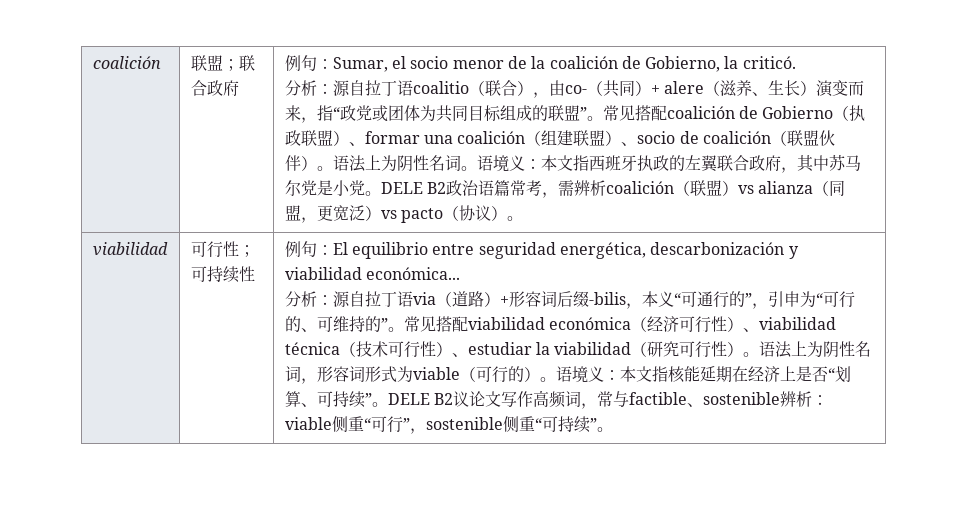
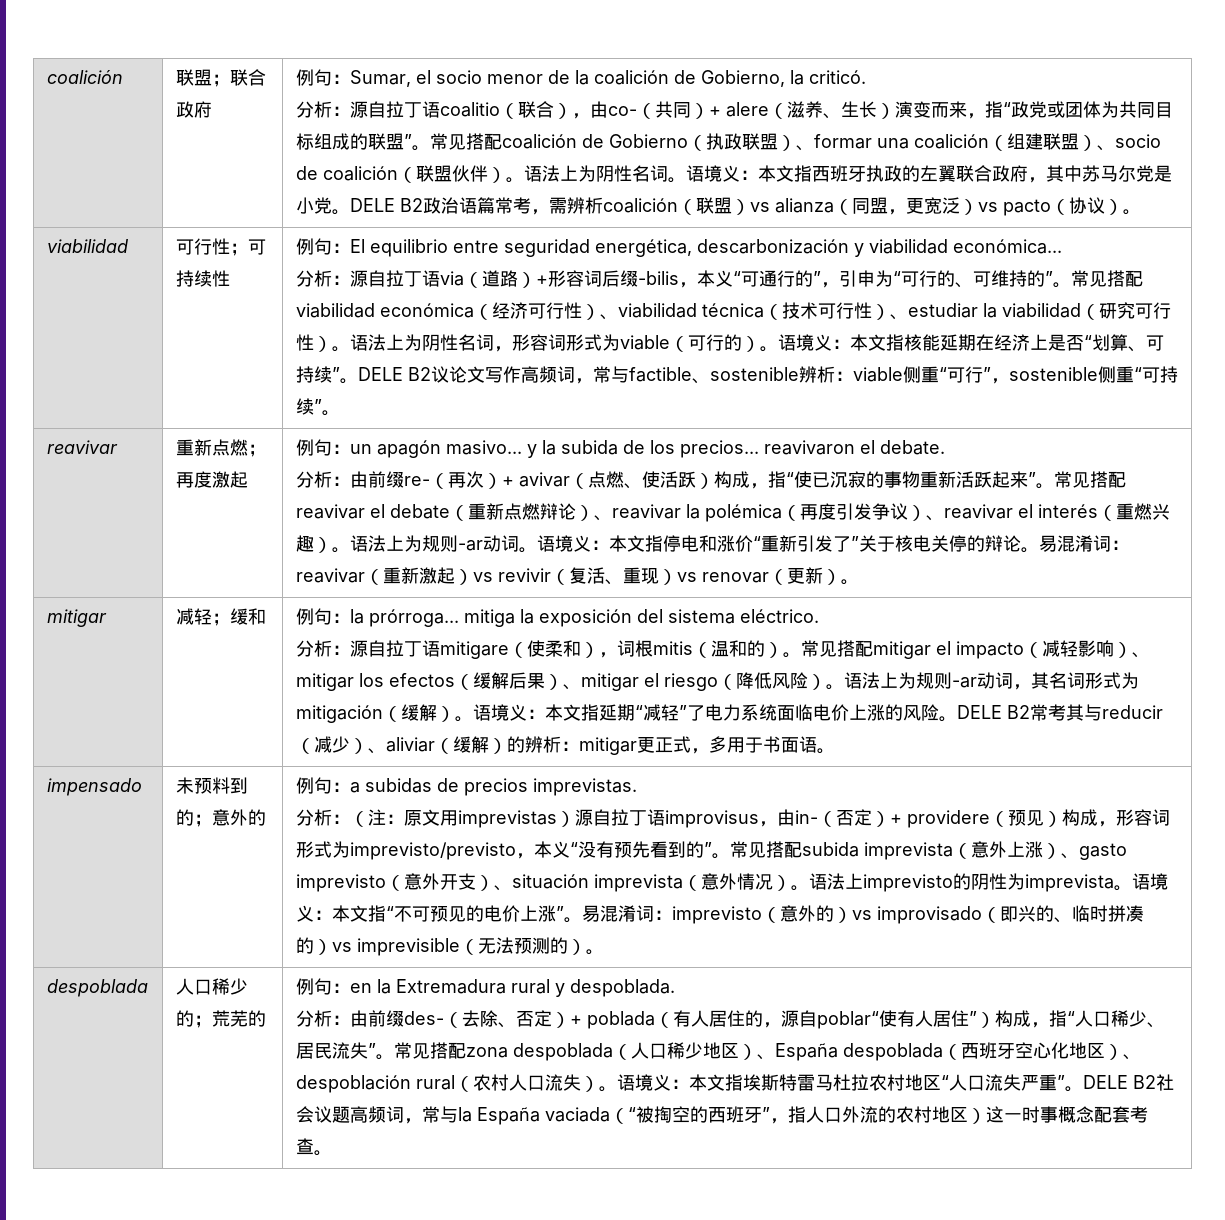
(613, 429) none -> [46,440,118,454] [175,439,266,457] [175,471,248,488] [295,439,945,458] [295,471,1126,489] [295,503,1170,522] [295,535,1129,553] [295,567,859,585] [46,609,107,627] [175,608,266,626] [295,608,819,627] [295,640,1150,659] [295,672,1139,691] [295,704,1163,723] [295,736,835,755] [46,778,142,796] [175,777,248,794] [175,809,266,827] [295,777,637,796] [295,809,1170,828] [295,841,1127,860] [295,873,1168,892] [295,905,1144,924] [295,937,604,956] [46,979,148,997] [175,978,248,995] [175,1010,266,1028] [295,978,675,997] [295,1010,1165,1029] [295,1042,1141,1061] [295,1074,1174,1093] [295,1106,1148,1125] [295,1138,332,1156] // reavivar | 重新点燃；再度激起 | 例句：un apagón masivo... y la subida de los precios... reavivaron el debate. // 分析：由前缀re-（再次）+ avivar（点燃、使活跃）构成，指“使已沉寂的事物重新活跃起来”。常见搭配reavivar el debate（重新点燃辩论）、reavivar la polémica（再度引发争议）、reavivar el interés（重燃兴趣）。语法上为规则-ar动词。语境义：本文指停电和涨价“重新引发了”关于核电关停的辩论。易混淆词：reavivar（重新激起）vs revivir（复活、重现）vs renovar（更新）。 // mitigar | 减轻；缓和 | 例句：la prórroga... mitiga la exposición del sistema eléctrico. // 分析：源自拉丁语mitigare（使柔和），词根mitis（温和的）。常见搭配mitigar el impacto（减轻影响）、mitigar los efectos（缓解后果）、mitigar el riesgo（降低风险）。语法上为规则-ar动词，其名词形式为mitigación（缓解）。语境义：本文指延期“减轻”了电力系统面临电价上涨的风险。DELE B2常考其与reducir（减少）、aliviar（缓解）的辨析：mitigar更正式，多用于书面语。 // impensado | 未预料到的；意外的 | 例句：a subidas de precios imprevistas. // 分析：（注：原文用imprevistas）源自拉丁语improvisus，由in-（否定）+ providere（预见）构成，形容词形式为imprevisto/previsto，本义“没有预先看到的”。常见搭配subida imprevista（意外上涨）、gasto imprevisto（意外开支）、situación imprevista（意外情况）。语法上imprevisto的阴性为imprevista。语境义：本文指“不可预见的电价上涨”。易混淆词：imprevisto（意外的）vs improvisado（即兴的、临时拼凑的）vs imprevisible（无法预测的）。 // despoblada | 人口稀少的；荒芜的 | 例句：en la Extremadura rural y despoblada. // 分析：由前缀des-（去除、否定）+ poblada（有人居住的，源自poblar“使有人居住”）构成，指“人口稀少、居民流失”。常见搭配zona despoblada（人口稀少地区）、España despoblada（西班牙空心化地区）、despoblación rural（农村人口流失）。语境义：本文指埃斯特雷马杜拉农村地区“人口流失严重”。DELE B2社会议题高频词，常与la España vaciada（“被掏空的西班牙”，指人口外流的农村地区）这一时事概念配套考查。

